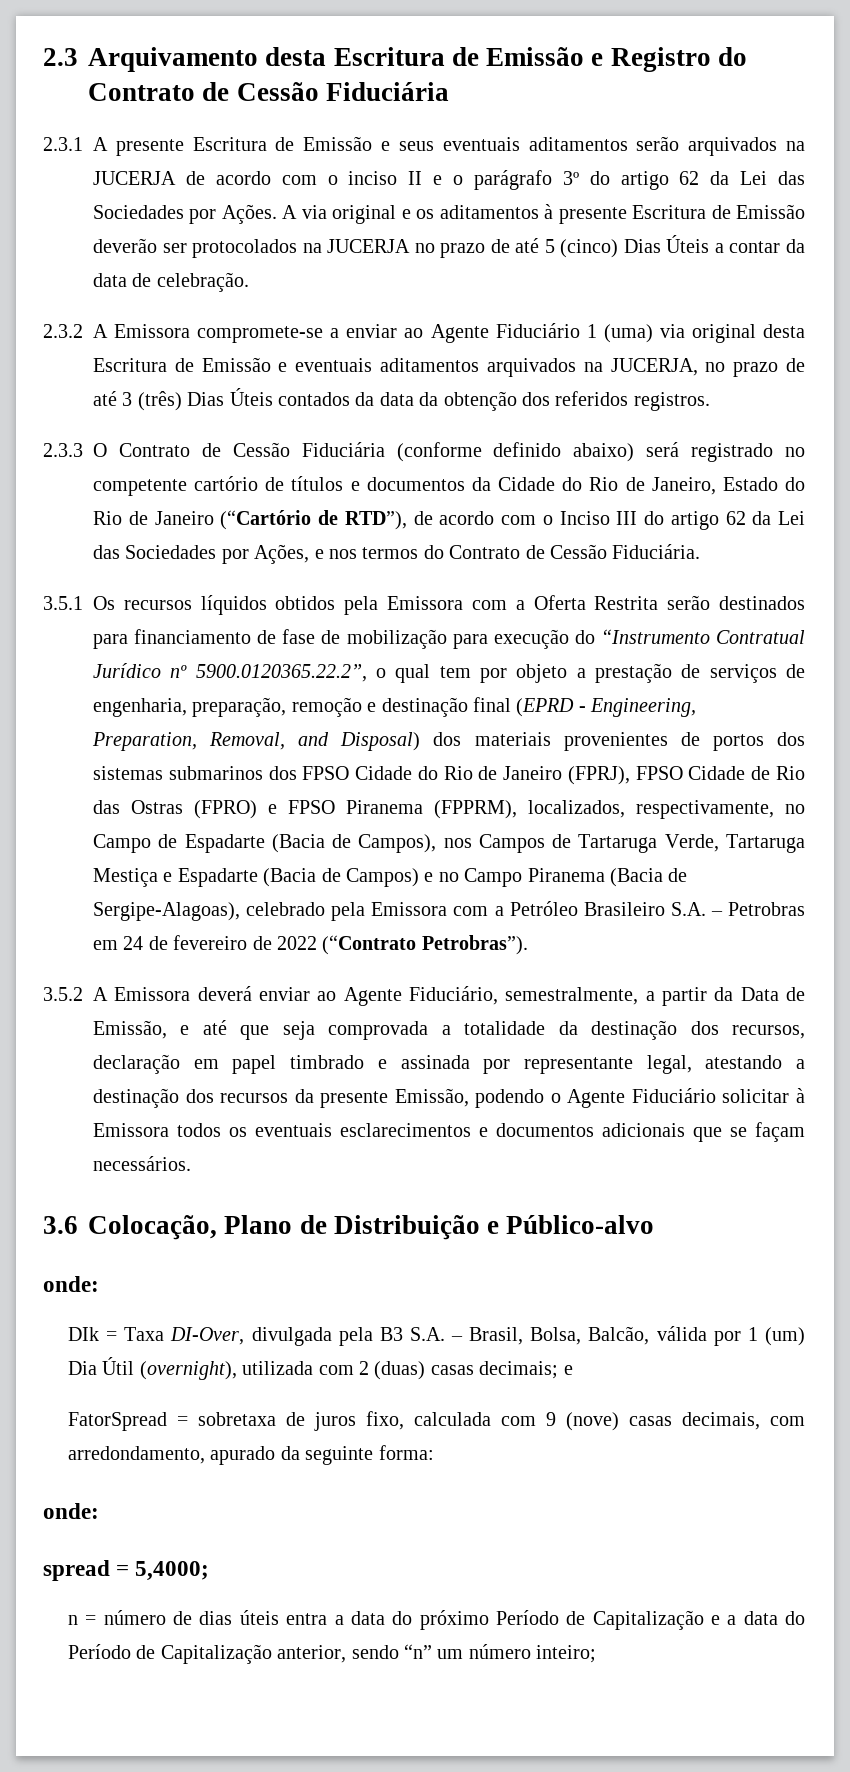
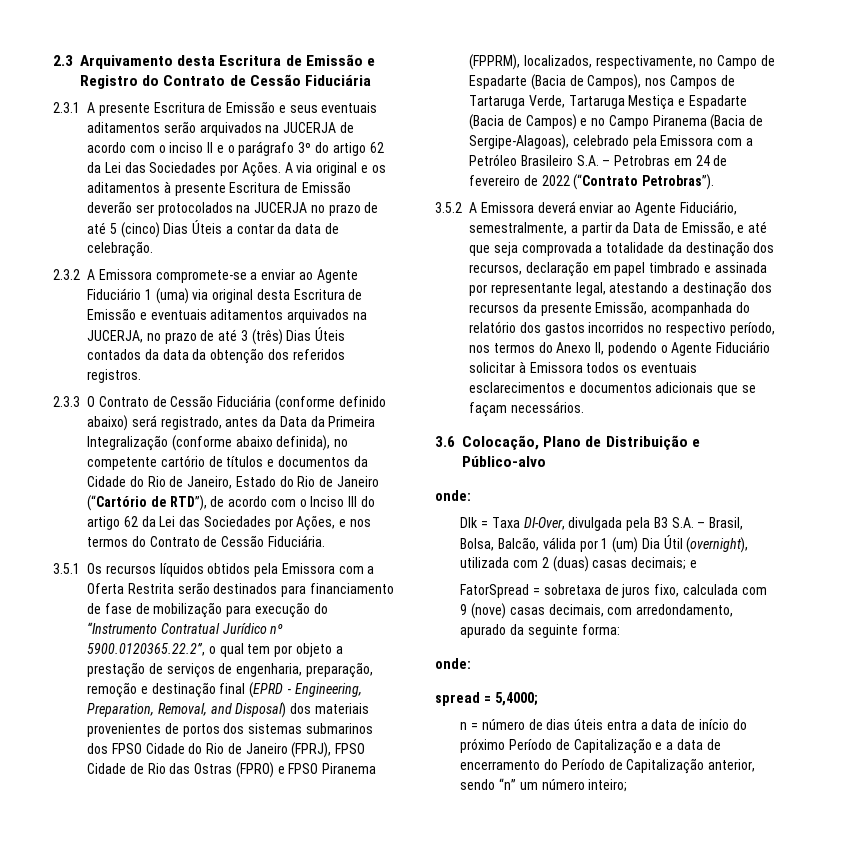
[691,443,774,462] registrado -> [160,416,376,430] [87,435,331,451] registrado, antes da Data da Primeira Integralização (conforme abaixo definida),
(469, 1097) none -> [651,302,750,316] [469,321,775,336] [469,342,605,355] acompanhada do relatório dos gastos incorridos no respectivo período, nos termos do Anexo II,
(385, 1618) none -> [681,719,730,730] de início
(778, 1618) none -> [706,739,721,750] [460,760,541,770] de encerramento

